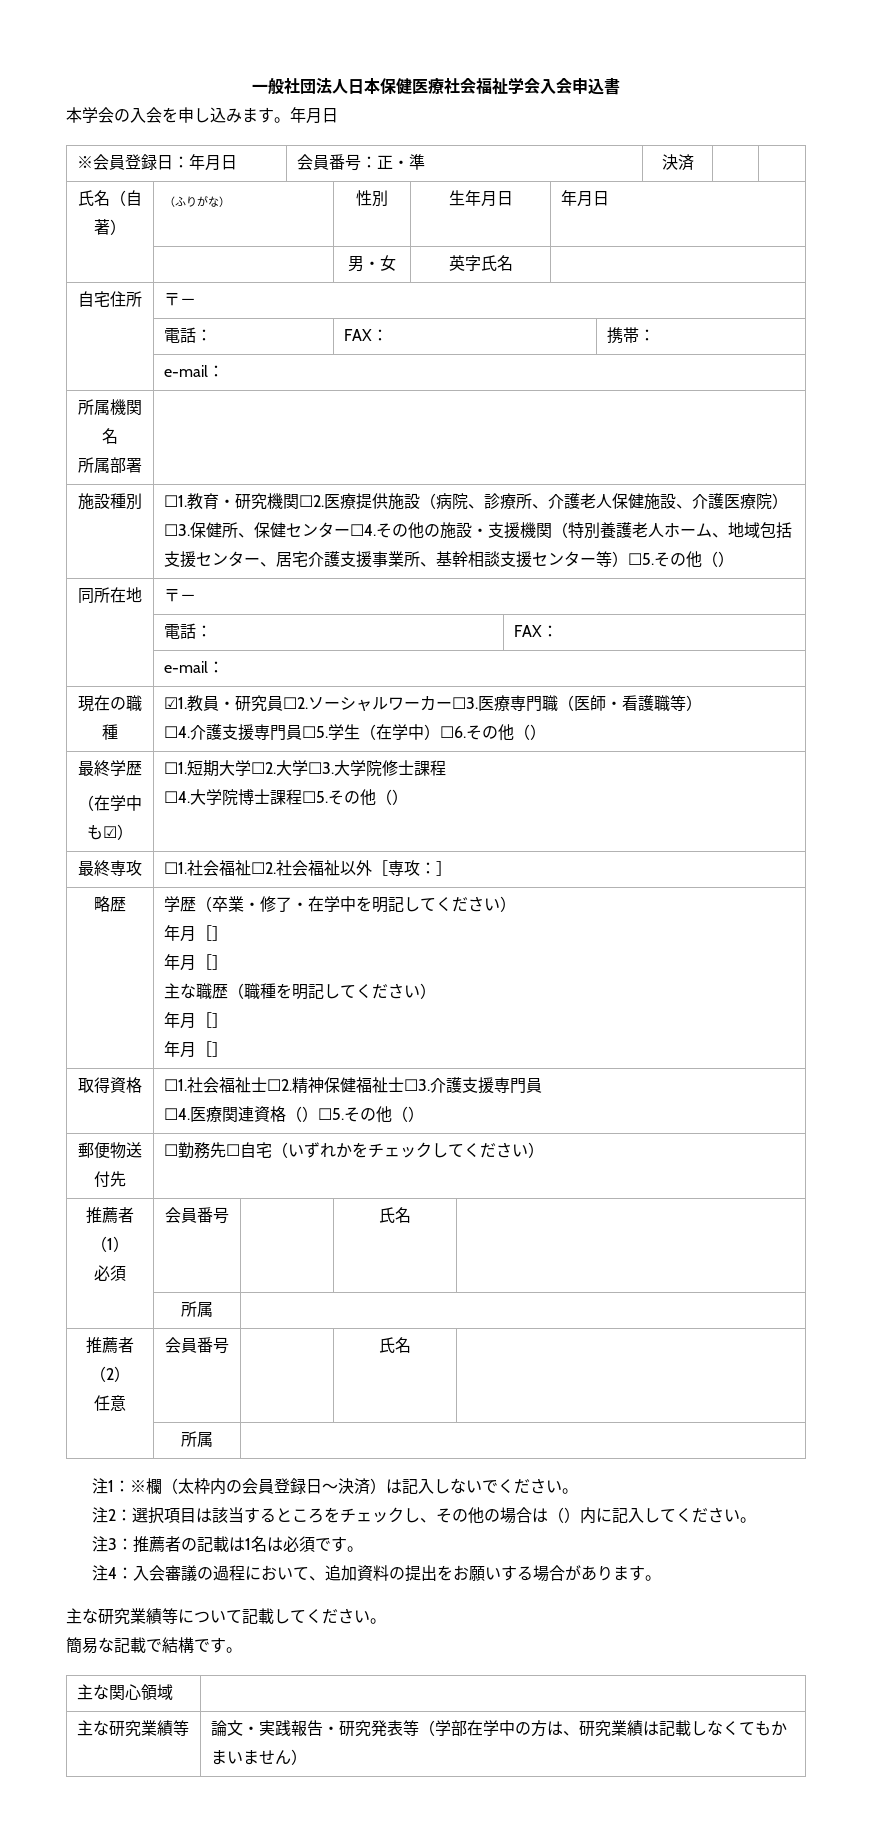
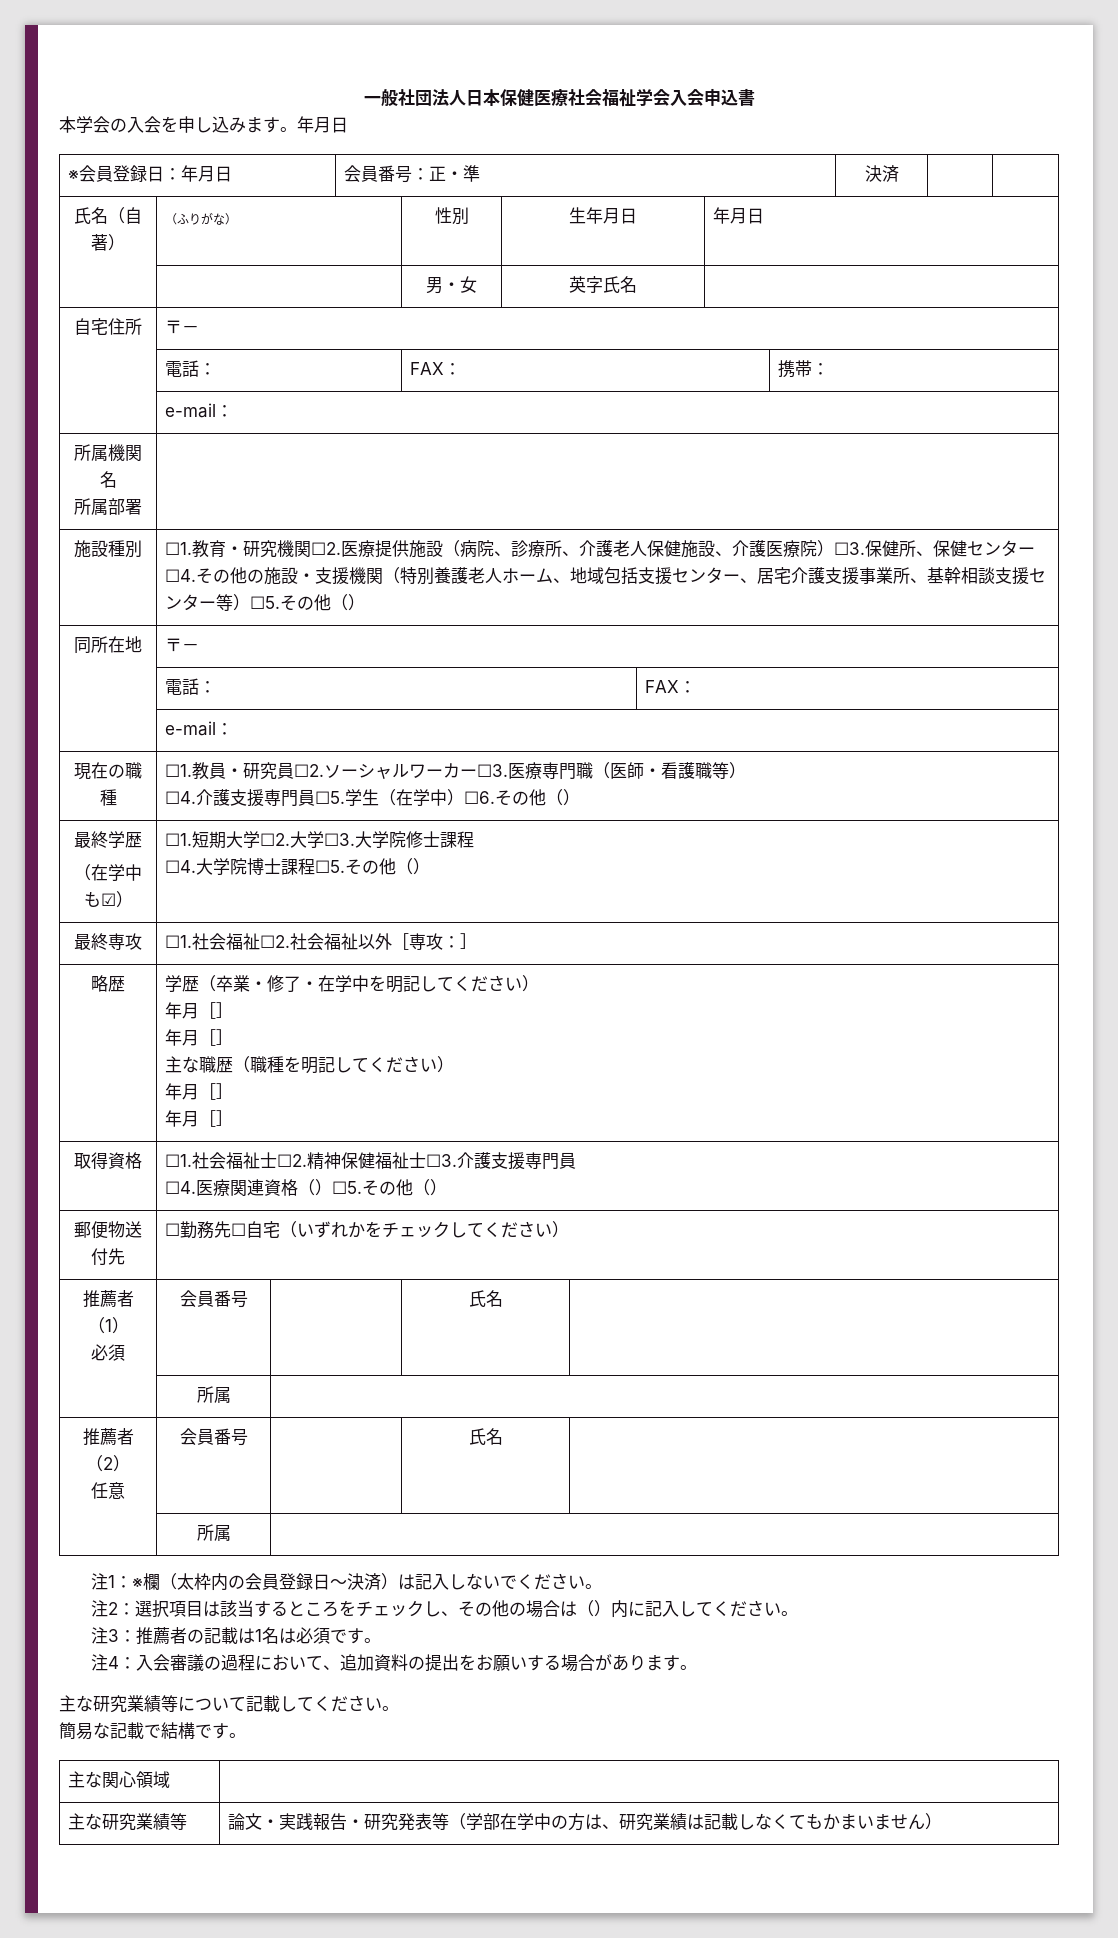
[164,697,188,709] ☑1. -> [164,764,192,777] ☐1.

